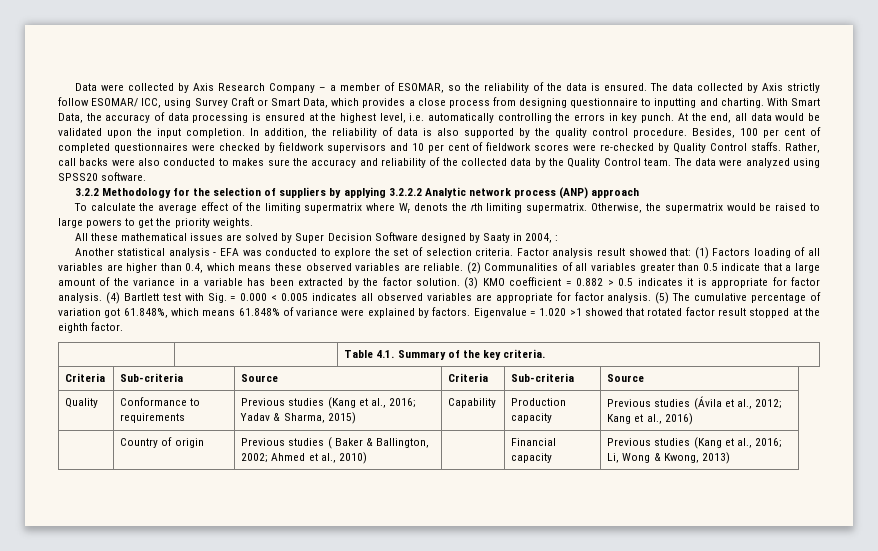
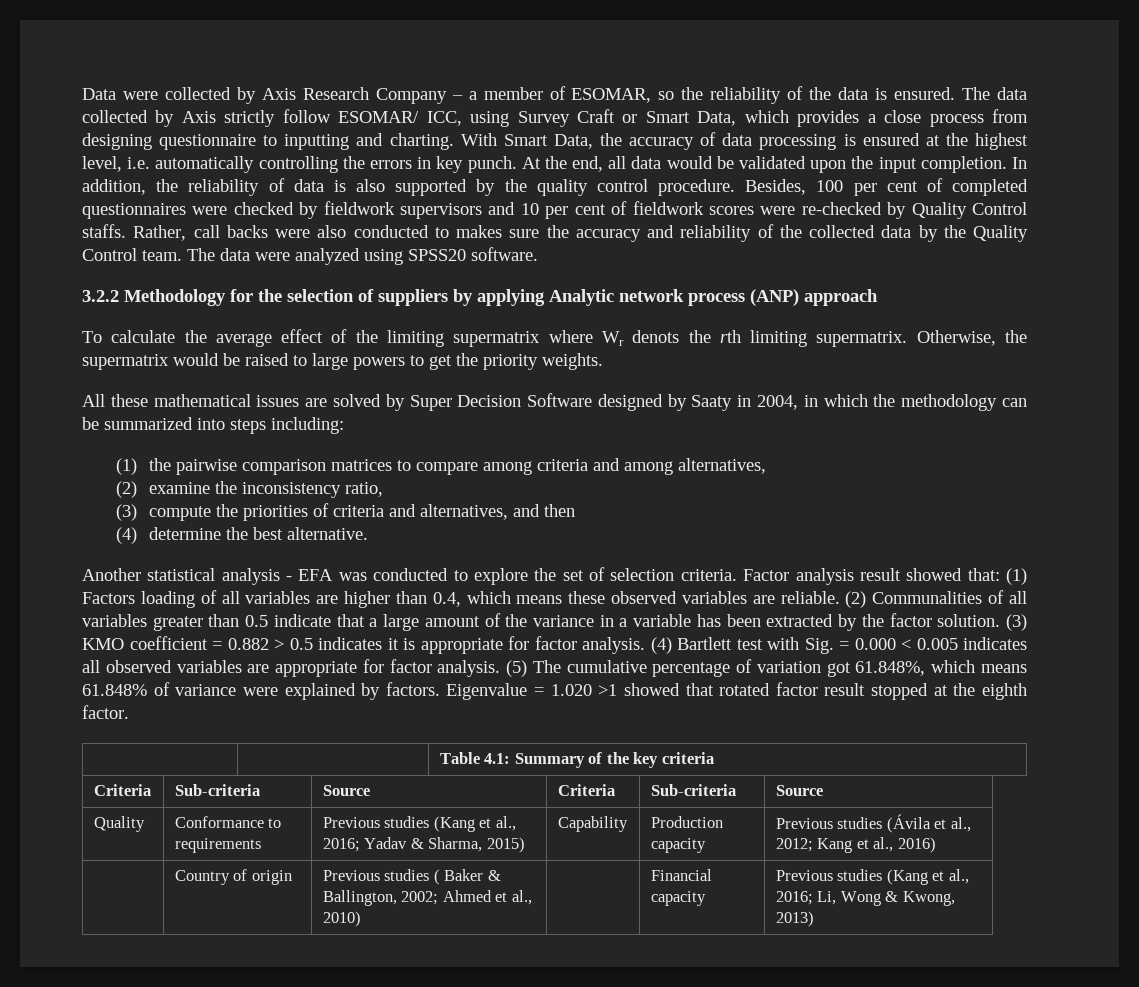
[388,188,422,196] 3.2.2.2 -> (545, 297) none
[555,235,559,241] : -> [803,394,1027,411] [82,417,344,434] [115,458,767,475] [115,481,384,498] [115,503,576,521] [115,527,369,544] in which the methodology can be summarized into steps including: // (1) the pairwise comparison matrices to compare among criteria and among alternatives, // (2) examine the inconsistency ratio, // (3) compute the priorities of criteria and alternatives, and then // (4) determine the best alternative.
[376,350,395,358] 4.1. -> [484,753,511,764] 4.1:
[502,349,545,358] criteria. -> [661,752,714,764] criteria

